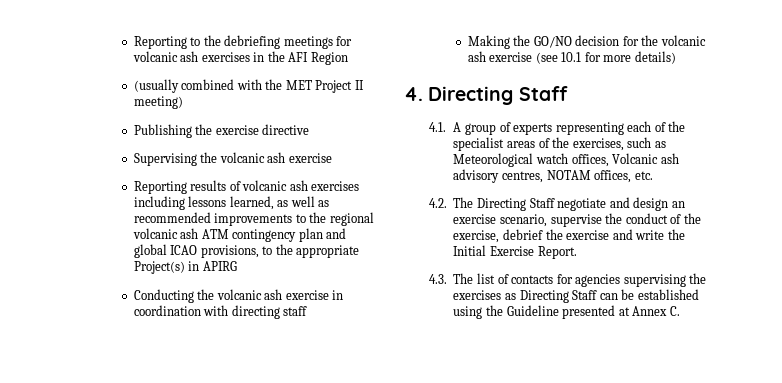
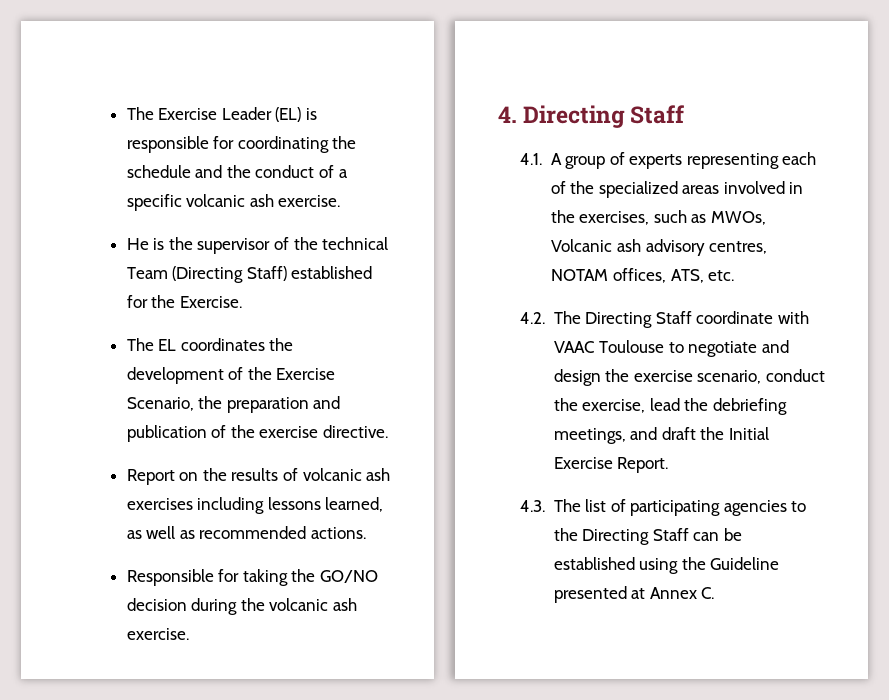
[133,35,353,49] [132,51,348,65] [133,79,364,93] [133,96,183,109] [133,124,310,138] [133,152,332,166] [133,181,187,194] Reporting to the debriefing meetings for volcanic ash exercises in the AFI Region // (usually combined with the MET Project II meeting) // Publishing the exercise directive // Supervising the volcanic ash exercise // Reporting -> [126,107,318,122] [126,136,357,153] [126,165,348,178] [126,194,341,211] [126,237,389,254] [126,266,373,283] [126,295,242,308] [126,338,294,351] [126,367,336,384] [126,396,341,413] [126,425,389,442] [126,468,227,485] The Exercise Leader (EL) is responsible for coordinating the schedule and the conduct of a specific volcanic ash exercise. // He is the supervisor of the technical Team (Directing Staff) established for the Exercise. // The EL coordinates the development of the Exercise Scenario, the preparation and publication of the exercise directive. // Report on the
[214,212,374,226] [132,228,347,242] [133,244,360,258] [133,261,237,274] [133,289,344,303] [133,305,308,319] [467,35,706,49] [467,51,676,64] improvements to the regional volcanic ash ATM contingency plan and global ICAO provisions, to the appropriate Project(s) in APIRG // Conducting the volcanic ash exercise in coordination with directing staff // Making the GO/NO decision for the volcanic ash exercise (see 10.1 for more details) -> [311,527,367,539] [126,569,379,586] [126,598,358,615] [126,628,189,640] actions. // Responsible for taking the GO/NO decision during the volcanic ash exercise.
[453,137,550,151] specialist areas of -> [598,181,804,198] specialized areas involved in
[453,153,609,167] Meteorological watch offices, -> [710,211,766,225] MWOs,
(632, 176) none -> [670,269,704,283] ATS,
(555, 203) none -> [696,311,809,324] [553,340,684,353] coordinate with VAAC Toulouse to
[671,201,685,208] an -> [605,369,630,382] the
[550,213,701,227] [453,229,665,243] supervise the conduct of the exercise, debrief the exercise and write -> [765,369,825,382] [553,398,787,415] [553,427,696,444] conduct the exercise, lead the debriefing meetings, and draft
[511,273,707,287] [453,290,516,300] contacts for agencies supervising the exercises as -> [630,500,807,516] [553,528,578,541] participating agencies to the

